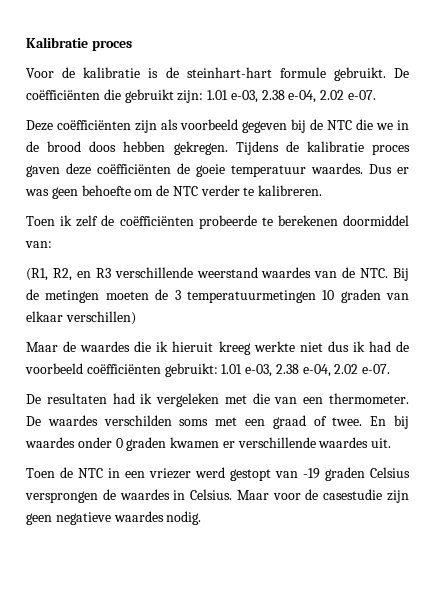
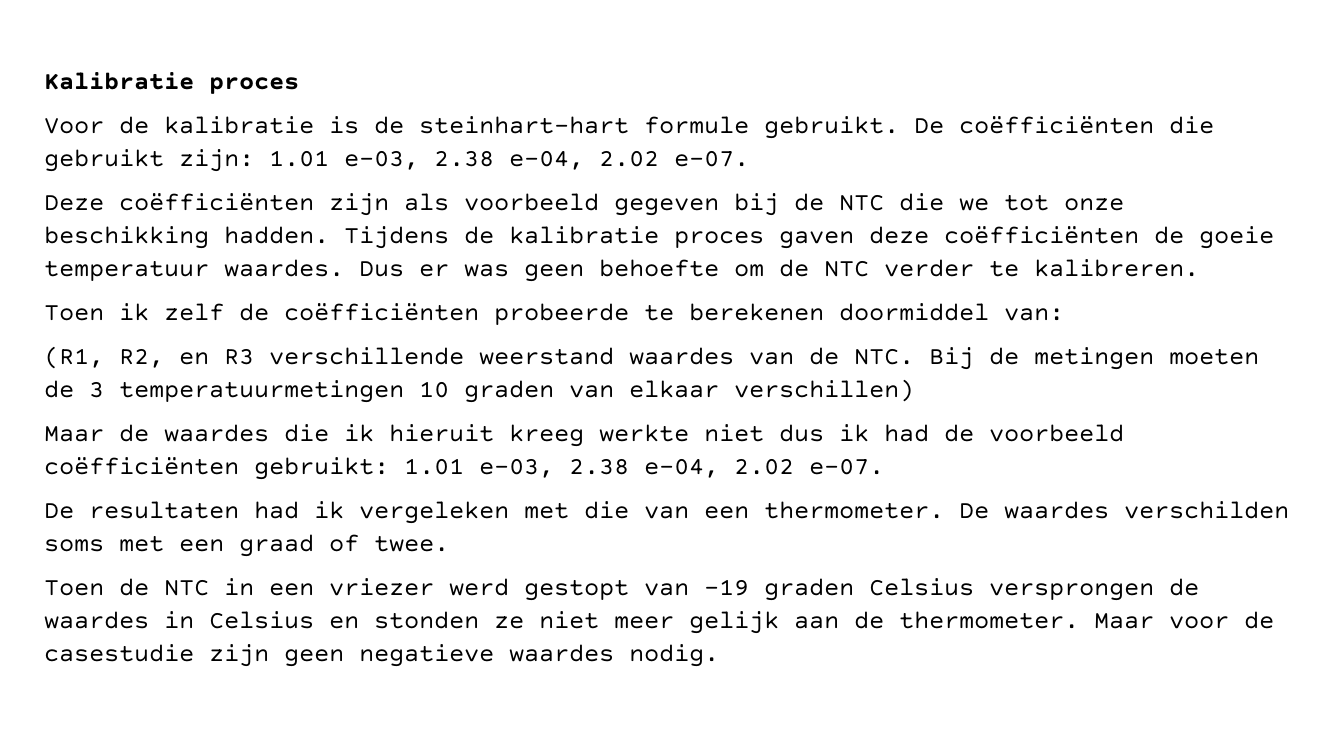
[397,120,409,130] [26,141,228,155] in de brood doos hebben gekregen. -> [1004,194,1124,211] [44,226,329,249] tot onze beschikking hadden.
[370,415,410,429] [25,437,392,451] En bij waardes onder 0 graden kwamen er verschillende waardes uit. -> (449, 543) none
[190,489,233,500] Celsius. -> [209,611,1079,634] Celsius en stonden ze niet meer gelijk aan de thermometer.

